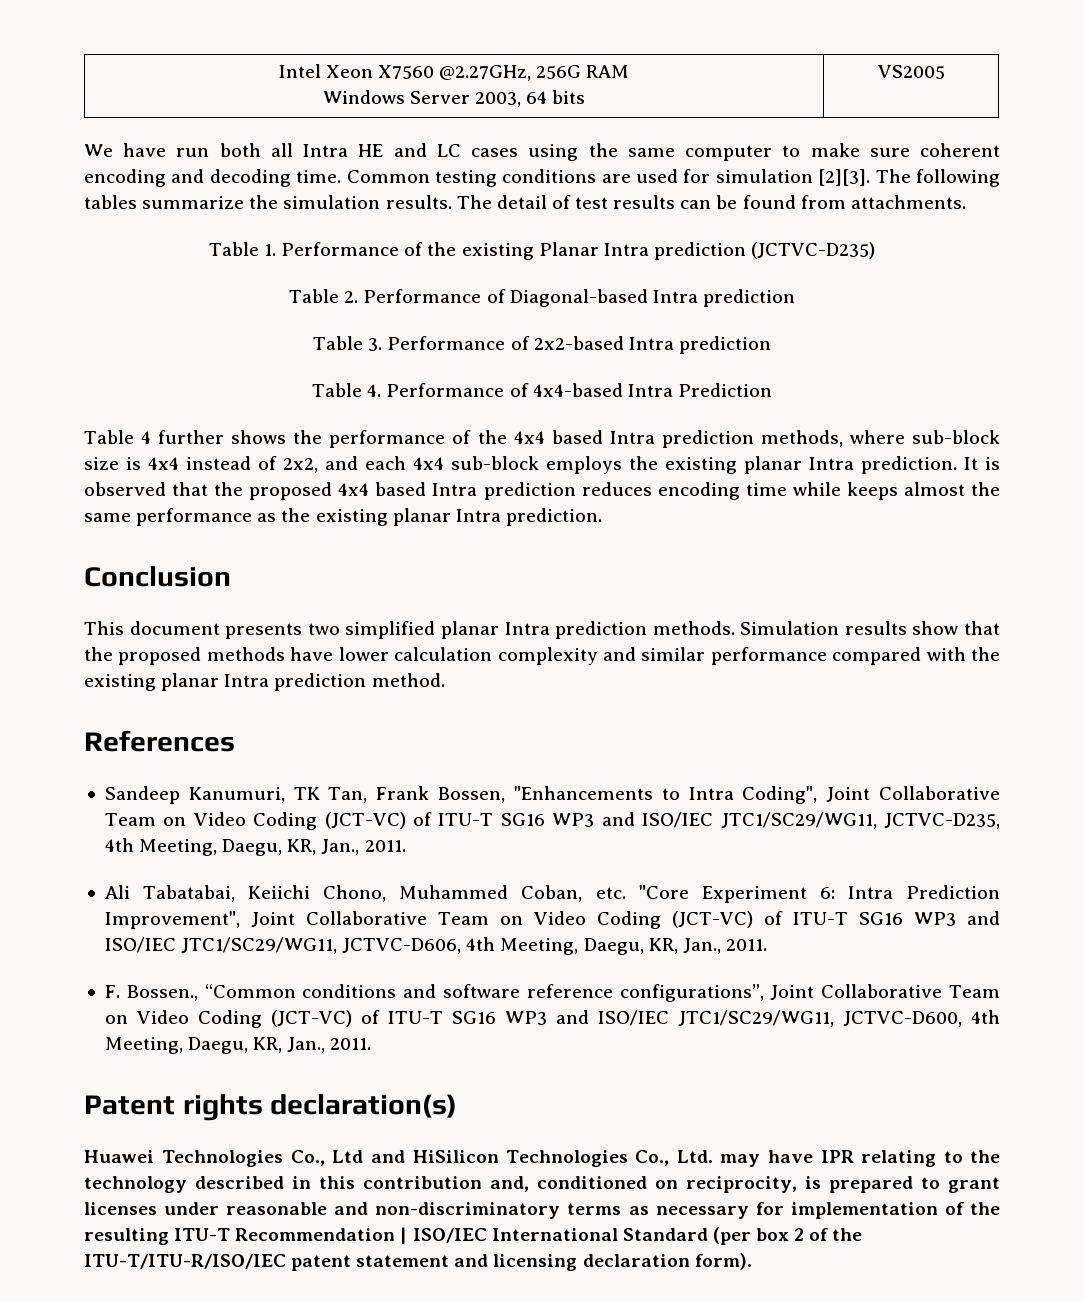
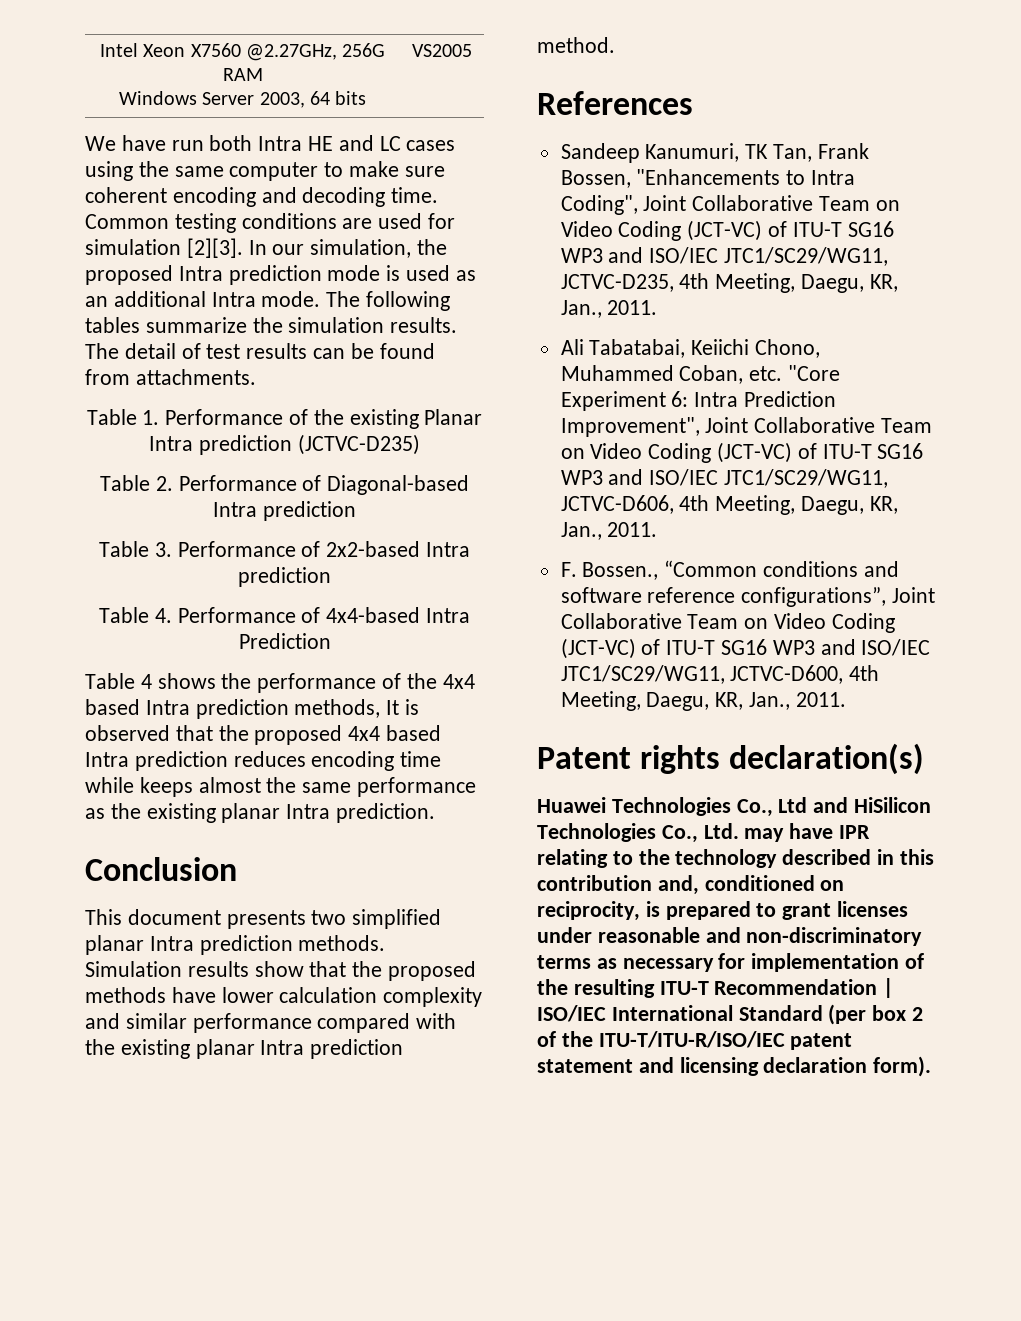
[270,143,293,157] all -> (253, 143) none
(871, 177) none -> [248,239,448,258] [85,265,476,285] [85,291,321,307] In our simulation, the proposed Intra prediction mode is used as an additional Intra mode.
[158,430,225,444] further -> (152, 681) none
[849,430,1000,444] [84,456,957,474] where sub-block size is 4x4 instead of 2x2, and each 4x4 sub-block employs the existing planar Intra prediction. -> (381, 708) none

